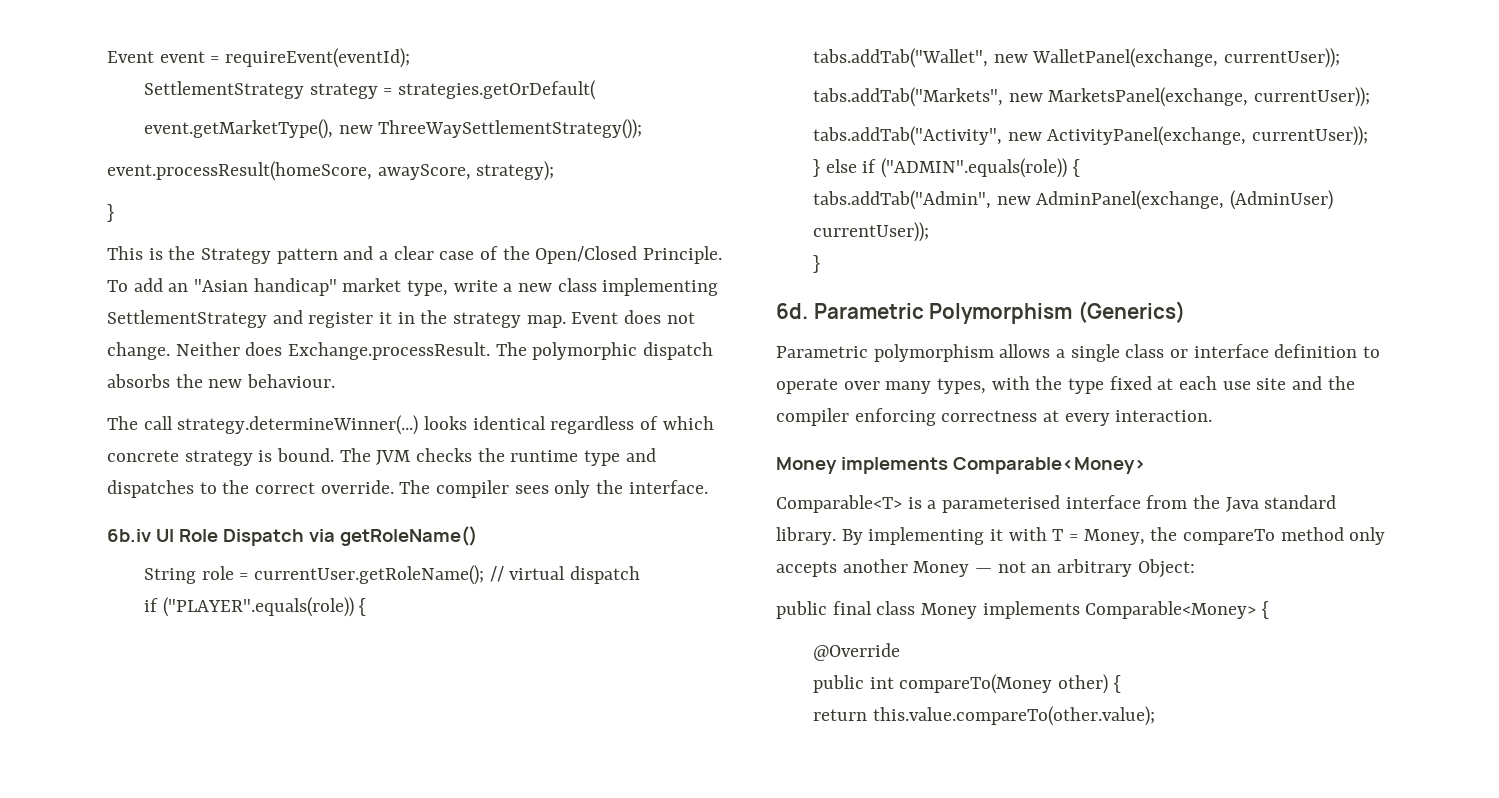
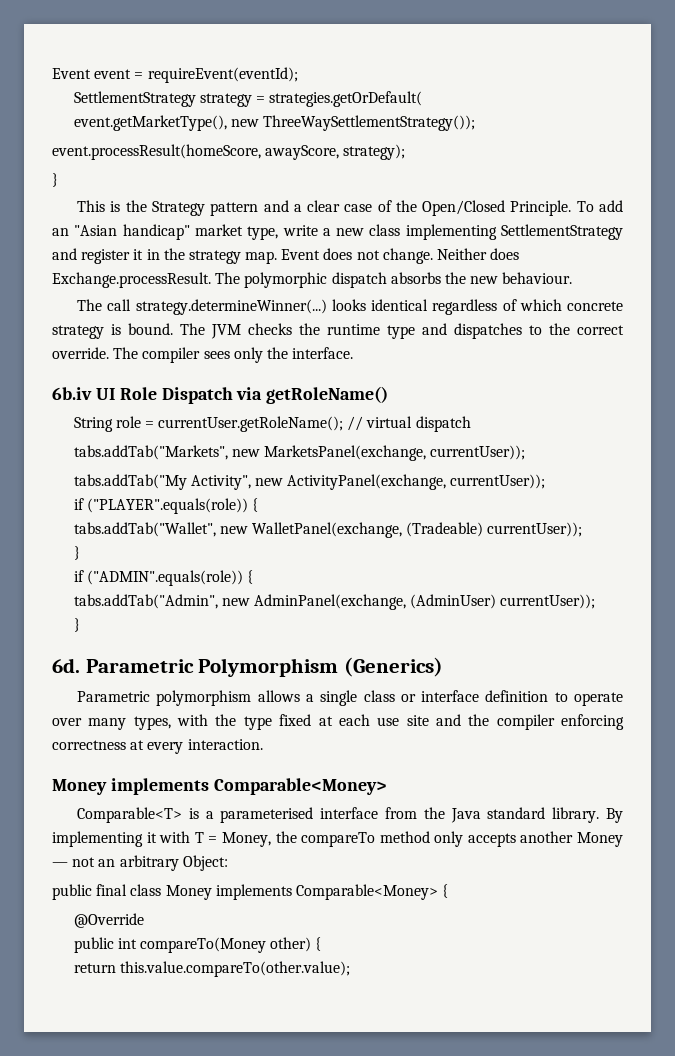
(641, 575) none -> [73,445,526,461] [73,474,546,490] // tabs.addTab("Markets", new MarketsPanel(exchange, currentUser)); // tabs.addTab("My Activity", new ActivityPanel(exchange, currentUser));
[1224,48,1341,68] [813,87,1371,107] [813,126,1369,146] [813,159,857,177] currentUser)); // tabs.addTab("Markets", new MarketsPanel(exchange, currentUser)); // tabs.addTab("Activity", new ActivityPanel(exchange, currentUser)); // } else -> [406,522,583,537] [73,546,80,560] (Tradeable) currentUser)); // } //

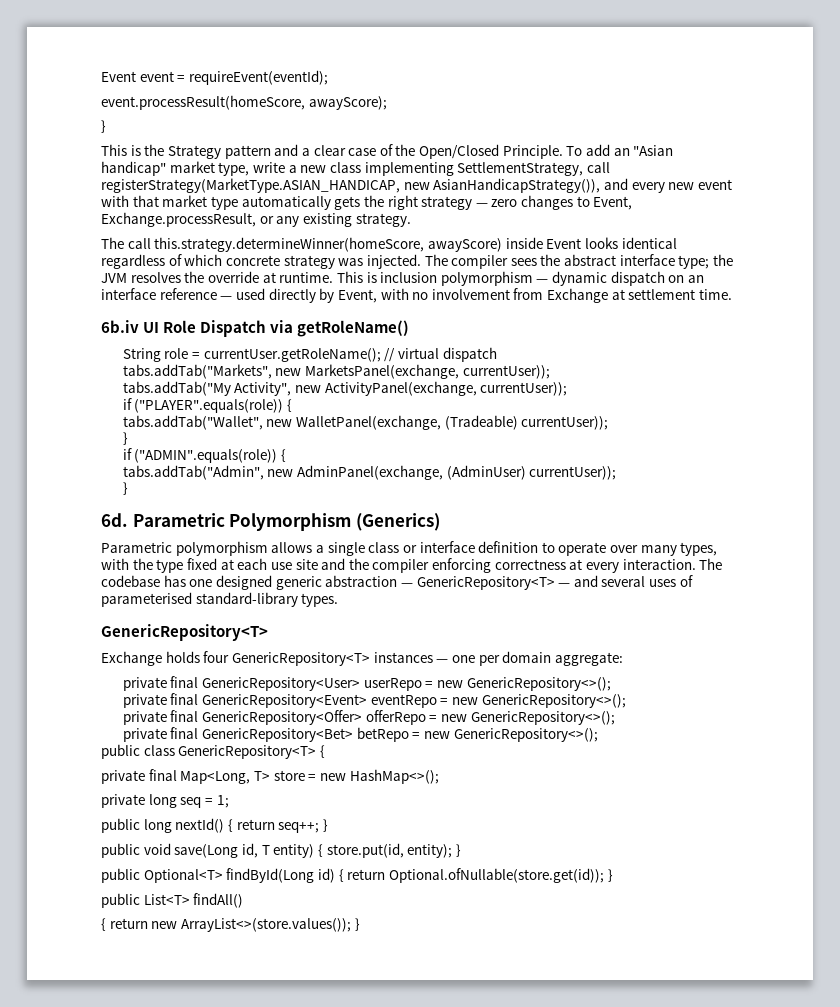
[73,91,423,107] [73,115,475,131] // SettlementStrategy strategy = strategies.getOrDefault( // event.getMarketType(), new ThreeWaySettlementStrategy()); -> (328, 77) none
[265,144,406,160] awayScore, strategy); -> [308,96,387,110] awayScore);
[501,224,623,240] [52,248,520,264] [52,272,573,288] [77,299,327,315] SettlementStrategy and register it in the strategy map. Event does not change. Neither does Exchange.processResult. The polymorphic dispatch absorbs the new behaviour. // The call strategy.determineWinner(...) -> [457,162,610,176] [101,178,732,193] [101,195,633,210] [101,212,411,227] [101,237,582,252] SettlementStrategy, call registerStrategy(MarketType.ASIAN_HANDICAP, new AsianHandicapStrategy()), and every new event with that market type automatically gets the right strategy — zero changes to Event, Exchange.processResult, or any existing strategy. // The call this.strategy.determineWinner(homeScore, awayScore) inside Event
[111,323,624,339] [52,347,354,363] is bound. The JVM checks the runtime type and dispatches to the correct override. The compiler sees only the interface. -> [338,254,734,269] [101,271,705,286] [101,288,733,303] was injected. The compiler sees the abstract interface type; the JVM resolves the override at runtime. This is inclusion polymorphism — dynamic dispatch on an interface reference — used directly by Event, with no involvement from Exchange at settlement time.
[52,778,387,795] [77,807,623,823] [52,831,623,847] [52,855,228,871] [52,884,449,900] [73,913,144,928] [73,937,322,953] [73,961,350,977] // Money implements Comparable<Money> // Comparable<T> is a parameterised interface from the Java standard library. By implementing it with T = Money, the compareTo method only accepts another Money — not an arbitrary Object: // public final class Money implements Comparable<Money> { // @Override // public int compareTo(Money other) { // return this.value.compareTo(other.value); -> [699,558,723,570] [101,575,693,590] [101,592,339,607] [101,624,268,641] [101,651,623,666] [122,676,611,691] [122,693,626,708] [122,710,615,725] [122,727,598,742] [101,744,325,759] [101,769,439,784] [101,794,229,808] [101,818,328,833] [101,843,461,858] [101,868,613,883] [101,893,244,908] [101,918,360,932] The codebase has one designed generic abstraction — GenericRepository<T> — and several uses of parameterised standard-library types. // GenericRepository<T> // Exchange holds four GenericRepository<T> instances — one per domain aggregate: // private final GenericRepository<User> userRepo = new GenericRepository<>(); // private final GenericRepository<Event> eventRepo = new GenericRepository<>(); // private final GenericRepository<Offer> offerRepo = new GenericRepository<>(); // private final GenericRepository<Bet> betRepo = new GenericRepository<>(); // public class GenericRepository<T> { // private final Map<Long, T> store = new HashMap<>(); // private long seq = 1; // public long nextId() { return seq++; } // public void save(Long id, T entity) { store.put(id, entity); } // public Optional<T> findById(Long id) { return Optional.ofNullable(store.get(id)); } // public List<T> findAll() // { return new ArrayList<>(store.values()); }

